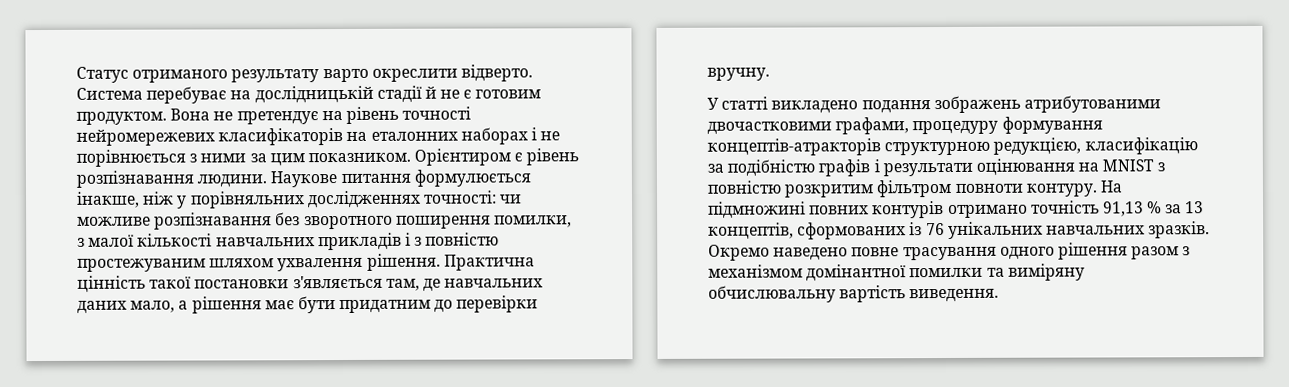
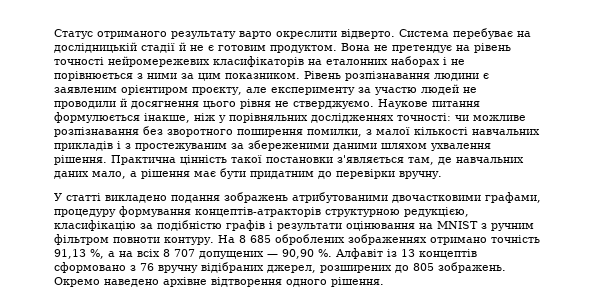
[414,148,580,166] [76,170,268,188] Орієнтиром є рівень розпізнавання людини. -> [304,71,489,81] [54,84,477,95] [54,98,374,109] Рівень розпізнавання людини є заявленим орієнтиром проєкту, але експерименту за участю людей не проводили й досягнення цього рівня не стверджуємо.
[425,232,500,246] [77,258,206,272] повністю простежуваним -> [135,140,377,151] простежуваним за збереженими даними
[707,180,875,198] повністю розкритим -> [491,223,534,231] ручним
[708,200,1205,219] [708,221,1211,240] [708,242,1191,261] [708,263,1085,282] [708,285,1000,303] підмножині повних контурів отримано точність 91,13 % за 13 концептів, сформованих із 76 унікальних навчальних зразків. Окремо наведено повне трасування одного рішення разом з механізмом домінантної помилки та виміряну обчислювальну вартість виведення. -> [239,234,540,245] [54,248,477,259] [54,262,506,273] [54,277,384,287] 8 685 оброблених зображеннях отримано точність 91,13 %, а на всіх 8 707 допущених — 90,90 %. Алфавіт із 13 концептів сформовано з 76 вручну відібраних джерел, розширених до 805 зображень. Окремо наведено архівне відтворення одного рішення.

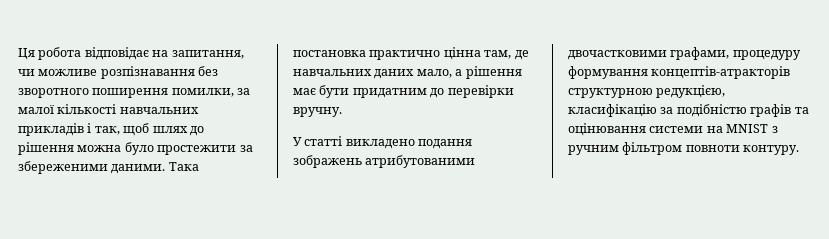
[54,28,531,39] [54,42,511,53] [54,56,465,67] [54,71,489,81] [54,84,477,95] [54,98,480,109] [54,112,451,123] Статус отриманого результату варто окреслити відверто. Система перебуває на дослідницькій стадії й не є готовим продуктом. Вона не претендує на рівень точності нейромережевих класифікаторів на еталонних наборах і не порівнюється з ними за цим показником. Рівень розпізнавання людини є заявленим орієнтиром проєкту, але експерименту за участю людей не проводили й досягнення цього рівня не стверджуємо. Наукове питання формулюється інакше, ніж у порівняльних дослідженнях точності: -> [18,47,244,60] Ця робота відповідає на запитання,
[366,129,372,135] з -> [237,88,251,95] за
[125,140,491,151] [54,155,404,165] з простежуваним за збереженими даними шляхом ухвалення рішення. Практична цінність такої постановки з'являється -> [94,123,204,136] [18,142,253,155] [18,161,199,174] [293,47,481,60] так, щоб шлях до рішення можна було простежити за збереженими даними. Така постановка практично цінна
[269,221,415,231] і результати оцінювання -> [794,107,809,114] [568,123,704,136] та оцінювання системи
[218,234,540,245] [54,248,477,259] [54,262,506,273] [54,277,384,287] На 8 685 оброблених зображеннях отримано точність 91,13 %, а на всіх 8 707 допущених — 90,90 %. Алфавіт із 13 концептів сформовано з 76 вручну відібраних джерел, розширених до 805 зображень. Окремо наведено архівне відтворення одного рішення. -> (800, 150) none

